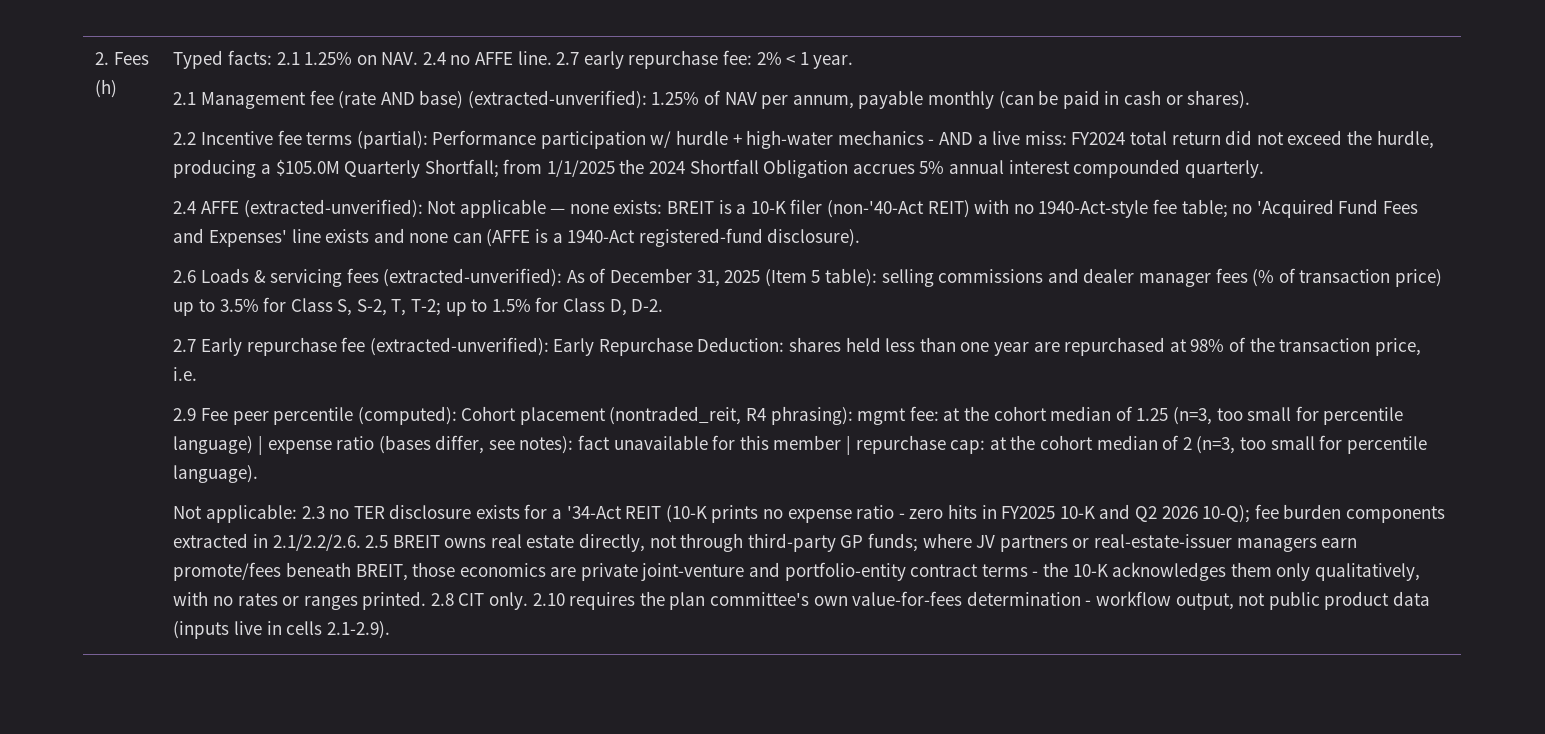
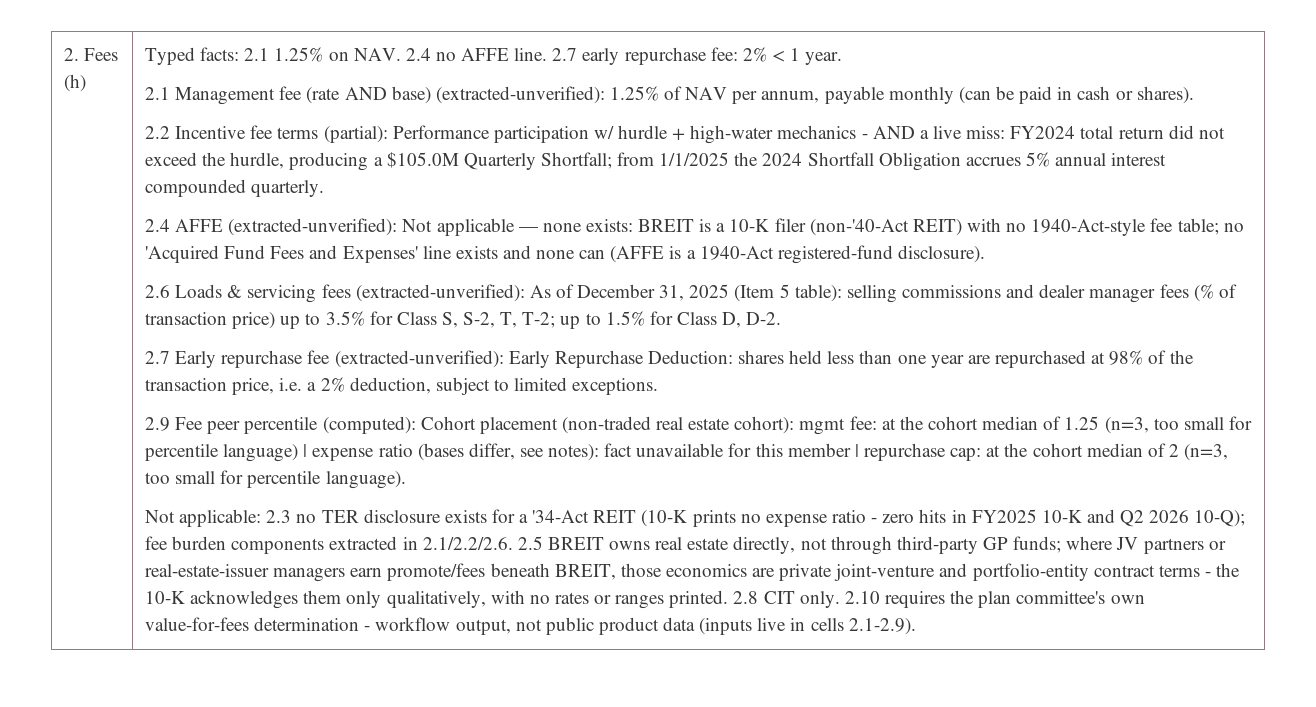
(198, 374) none -> [307,377,659,395] a 2% deduction, subject to limited exceptions.
[609,406,853,425] (nontraded_reit, R4 phrasing): -> [561,416,795,434] (non-traded real estate cohort):

